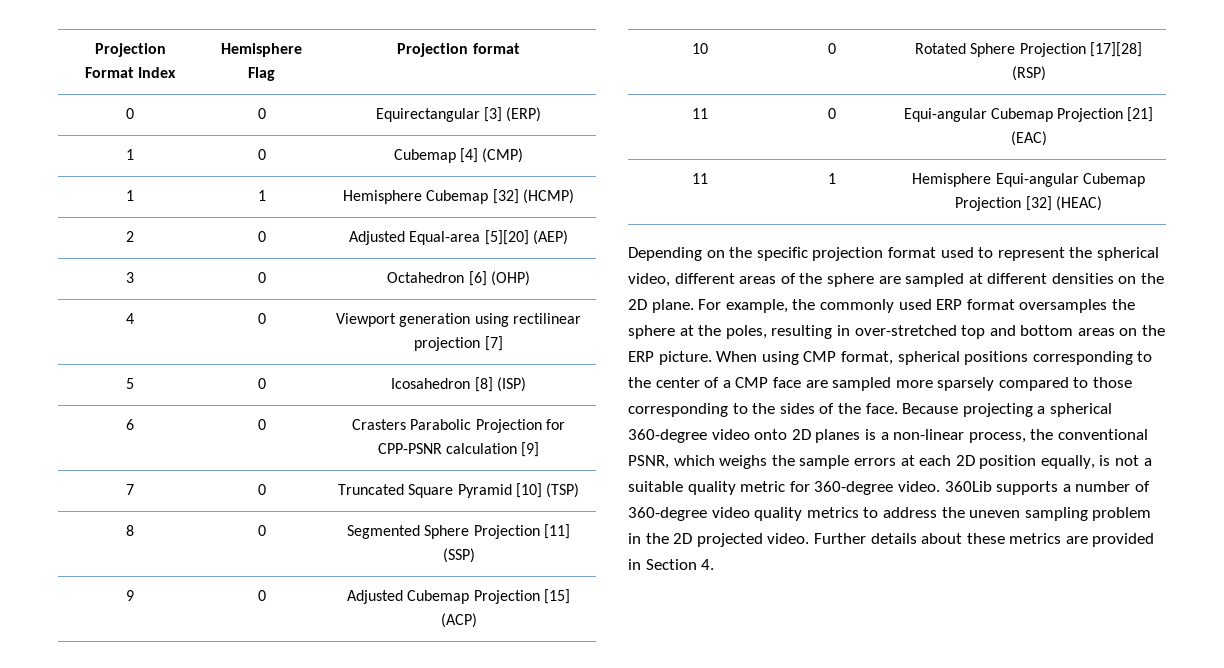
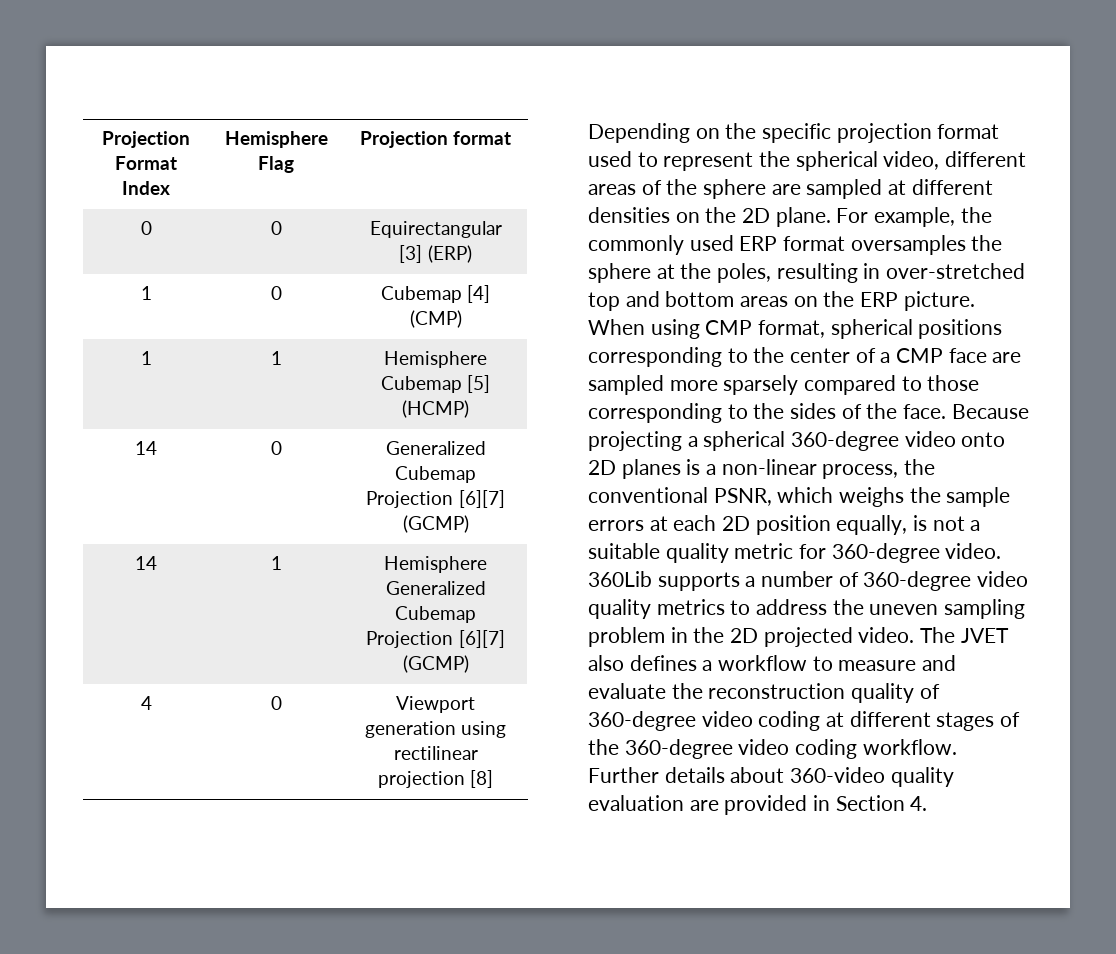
[492,189,519,204] [32] -> [467,375,491,393] [5]
[126,231,134,242] [257,231,266,242] [349,230,568,245] [126,272,134,283] [257,272,266,283] [387,271,530,286] 2 | 0 | Adjusted Equal-area [5][20] (AEP) // 3 | 0 | Octahedron [6] (OHP) -> [135,441,157,455] [270,441,282,455] [385,441,486,455] [395,466,476,483] [366,490,505,508] [402,515,469,533] [135,556,157,570] [270,556,282,570] [384,556,487,573] [385,581,486,595] [395,606,476,623] [366,630,505,648] [402,655,469,673] 14 | 0 | Generalized Cubemap Projection [6][7] (GCMP) // 14 | 1 | Hemisphere Generalized Cubemap Projection [6][7] (GCMP)
[484,336,503,351] [126,378,134,389] [257,378,266,389] [391,377,526,392] [126,419,134,430] [257,419,266,430] [352,419,565,433] [377,442,540,457] [126,484,134,495] [257,484,266,495] [338,483,579,498] [126,525,134,536] [257,525,266,536] [347,524,570,539] [442,548,475,563] [126,590,134,601] [257,590,266,601] [347,589,570,604] [440,613,477,628] [692,43,708,54] [827,43,836,54] [915,42,1142,57] [1011,66,1046,81] [692,108,708,119] [827,108,836,119] [903,107,1154,122] [1010,131,1047,146] [692,173,708,184] [827,173,836,184] [912,173,1145,187] [955,196,1102,211] [7] // 5 | 0 | Icosahedron [8] (ISP) // 6 | 0 | Crasters Parabolic Projection for CPP-PSNR calculation [9] // 7 | 0 | Truncated Square Pyramid [10] (TSP) // 8 | 0 | Segmented Sphere Projection [11] (SSP) // 9 | 0 | Adjusted Cubemap Projection [15] (ACP) // 10 | 0 | Rotated Sphere Projection [17][28] (RSP) // 11 | 0 | Equi-angular Cubemap Projection [21] (EAC) // 11 | 1 | Hemisphere Equi-angular Cubemap Projection [32] (HEAC) -> [470,770,494,788] [8]
[813,533,1062,544] Further details about these metrics -> [920,627,1009,643] [588,655,957,671] [588,683,940,703] [588,711,1021,731] [588,739,957,759] [588,767,954,787] [588,795,684,811] The JVET also defines a workflow to measure and evaluate the reconstruction quality of 360-degree video coding at different stages of the 360-degree video coding workflow. Further details about 360-video quality evaluation

